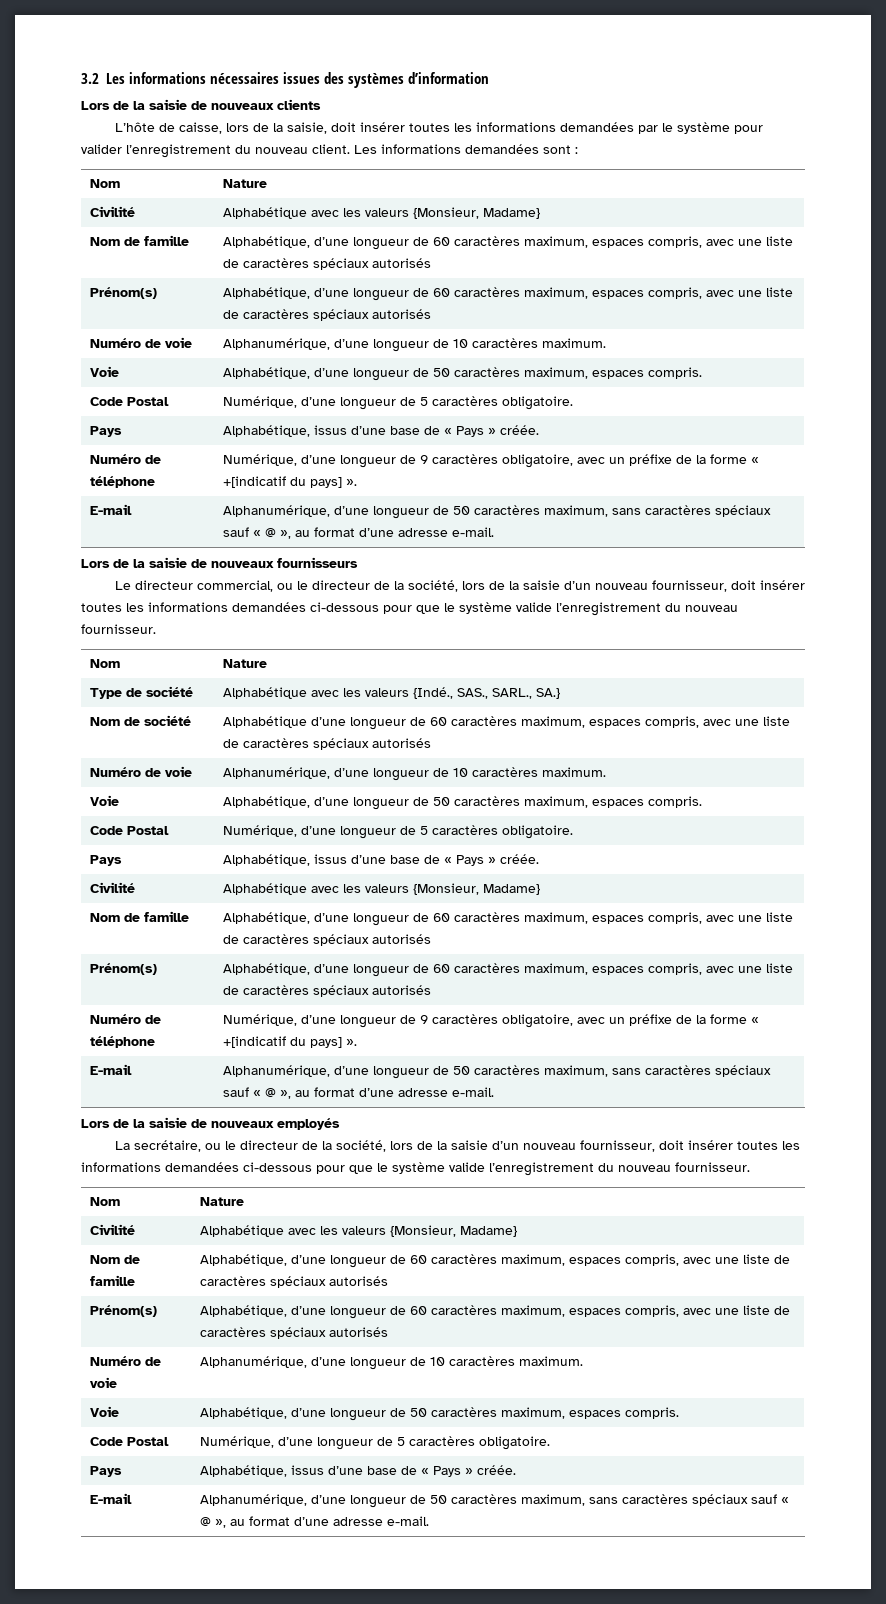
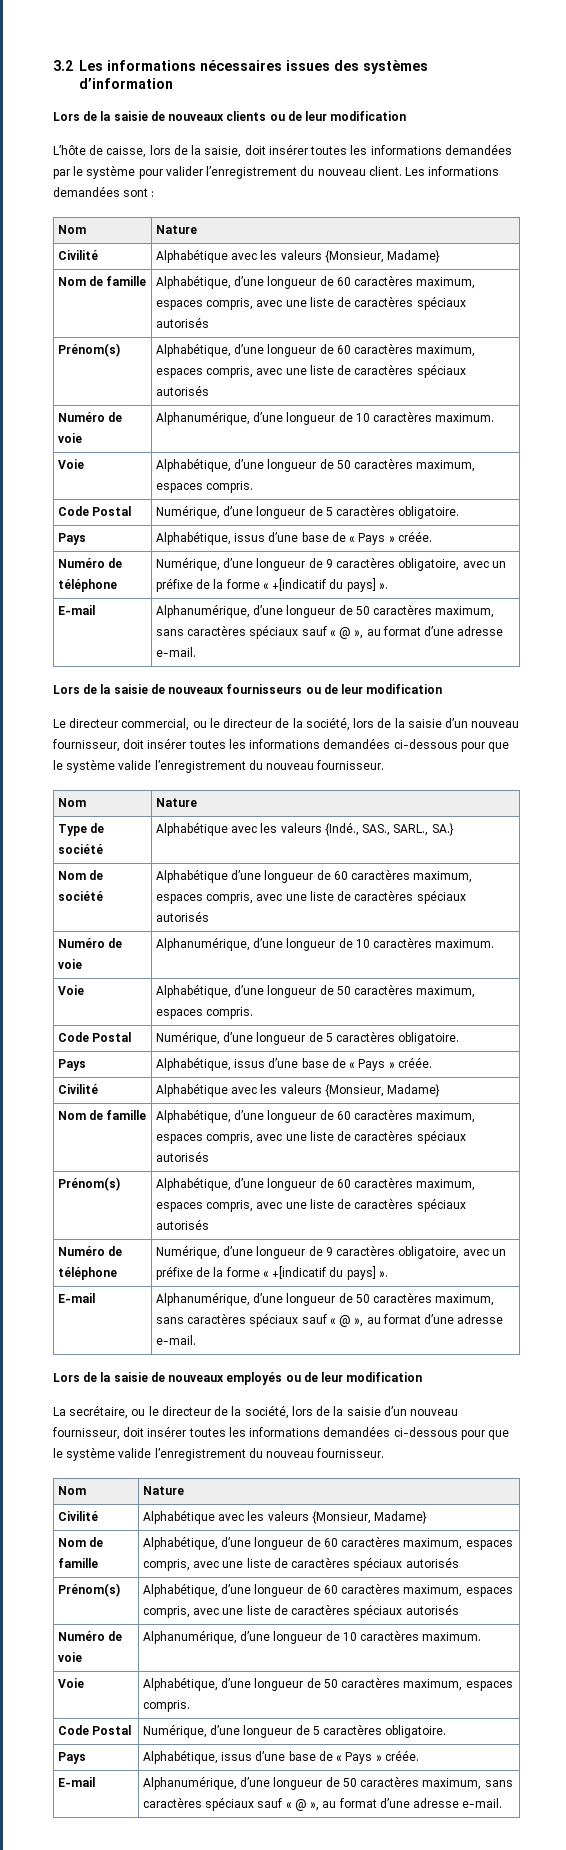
(321, 104) none -> [269,111,407,121] ou de leur modification
(358, 562) none -> [305,684,443,694] ou de leur modification
(340, 1124) none -> [285,1372,423,1382] ou de leur modification

